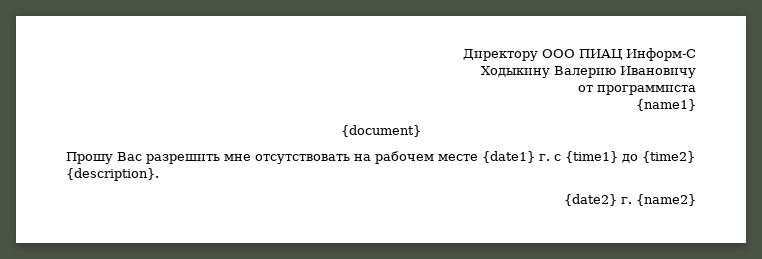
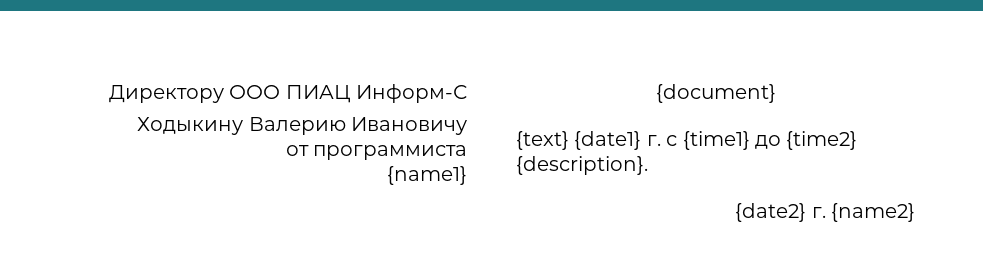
[66,151,478,164] Прошу Вас разрешить мне отсутствовать на рабочем месте -> [516,131,569,150] {text}

